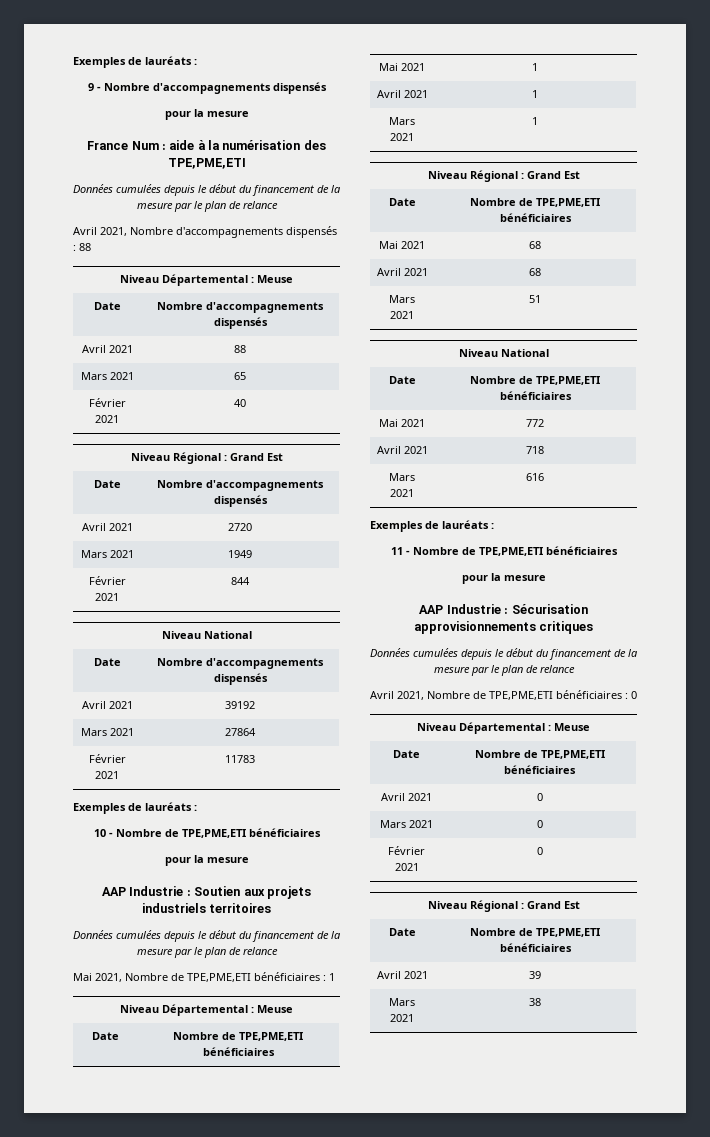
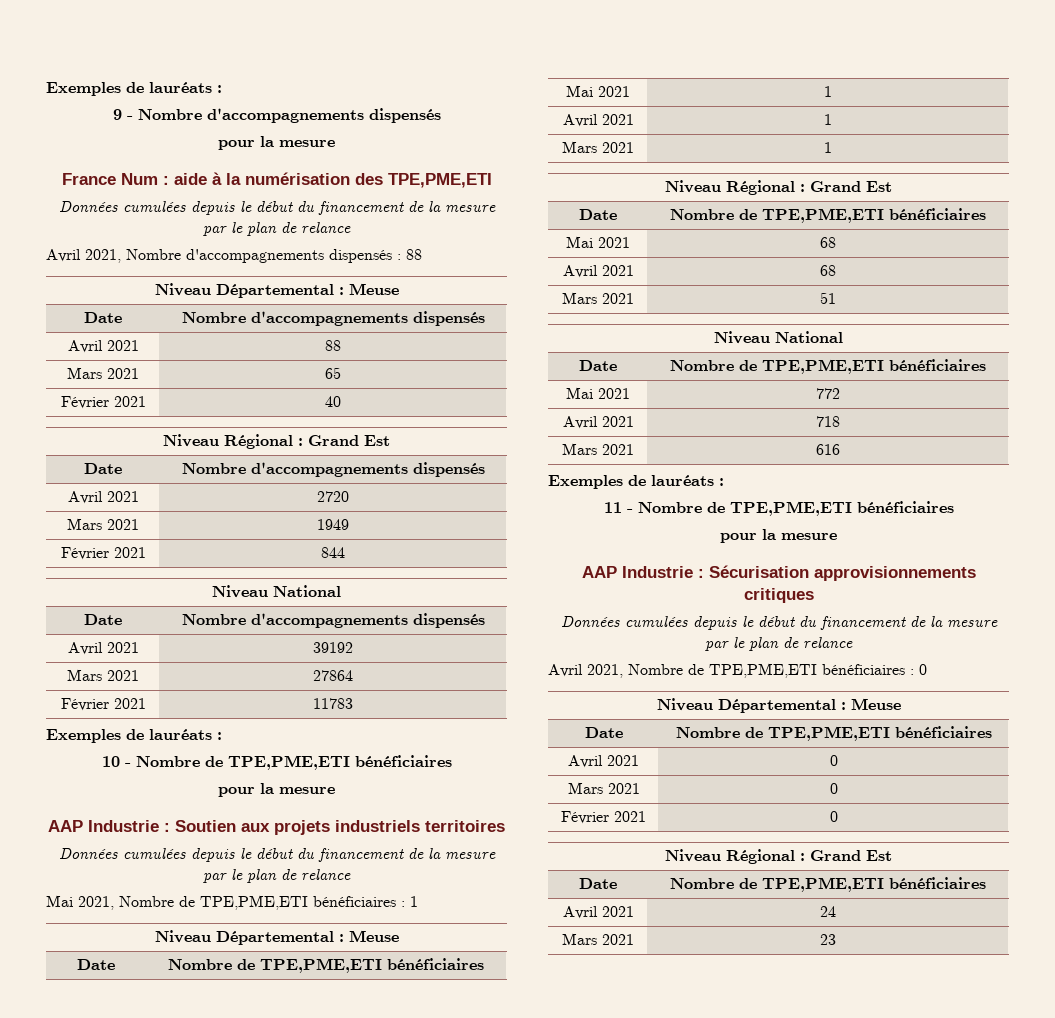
[529,971,541,979] [389,998,415,1006] [390,1014,414,1022] [529,998,541,1006] 39 // Mars 2021 | 38 -> [820,906,836,917] [562,933,634,945] [820,934,836,945] 24 // Mars 2021 | 23

